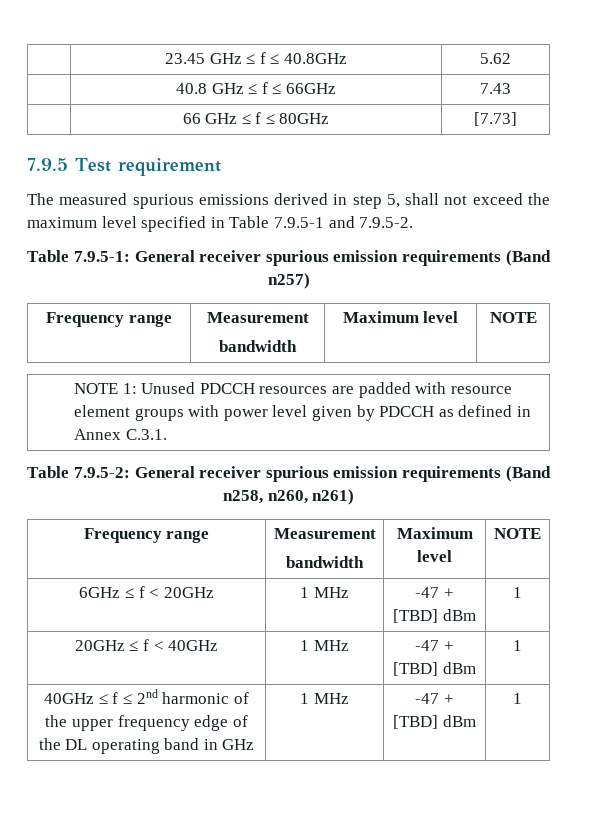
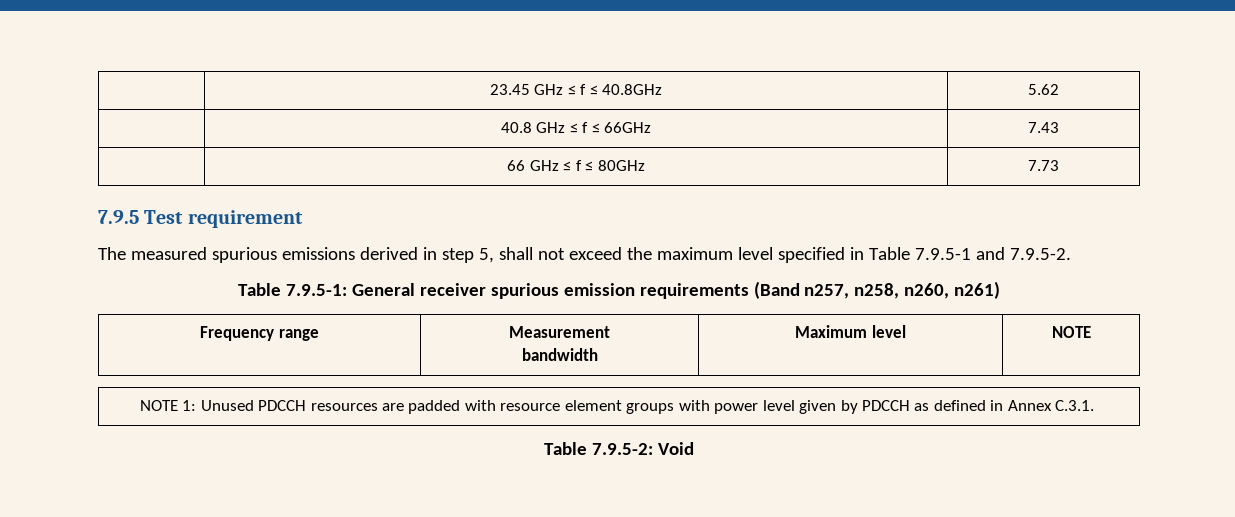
[474,112,517,126] [7.73] -> [1028,160,1059,171] 7.73
[267,273,310,289] n257) -> [804,281,1001,299] n257, n258, n260, n261)
[134,466,551,482] [222,489,355,505] [83,528,210,543] [273,528,376,539] [286,556,364,568] [396,527,473,539] [417,550,452,562] [494,528,541,539] [79,586,214,598] [300,587,349,598] [415,587,454,598] [393,609,476,623] [513,587,522,598] [74,639,219,651] [300,640,349,651] [415,640,454,651] [393,662,476,676] [513,640,522,651] [44,689,249,704] [45,715,248,731] [38,738,255,754] [300,693,349,704] [415,693,454,704] [393,715,476,729] [513,693,522,704] General receiver spurious emission requirements (Band n258, n260, n261) // Frequency range | Measurement // bandwidth | Maximum level | NOTE // 6GHz ≤ f < 20GHz | 1 MHz | -47 + [TBD] dBm | 1 // 20GHz ≤ f < 40GHz | 1 MHz | -47 + [TBD] dBm | 1 // 40GHz ≤ f ≤ 2nd harmonic of the upper frequency edge of the DL operating band in GHz | 1 MHz | -47 + [TBD] dBm | 1 -> [657,442,694,455] Void

